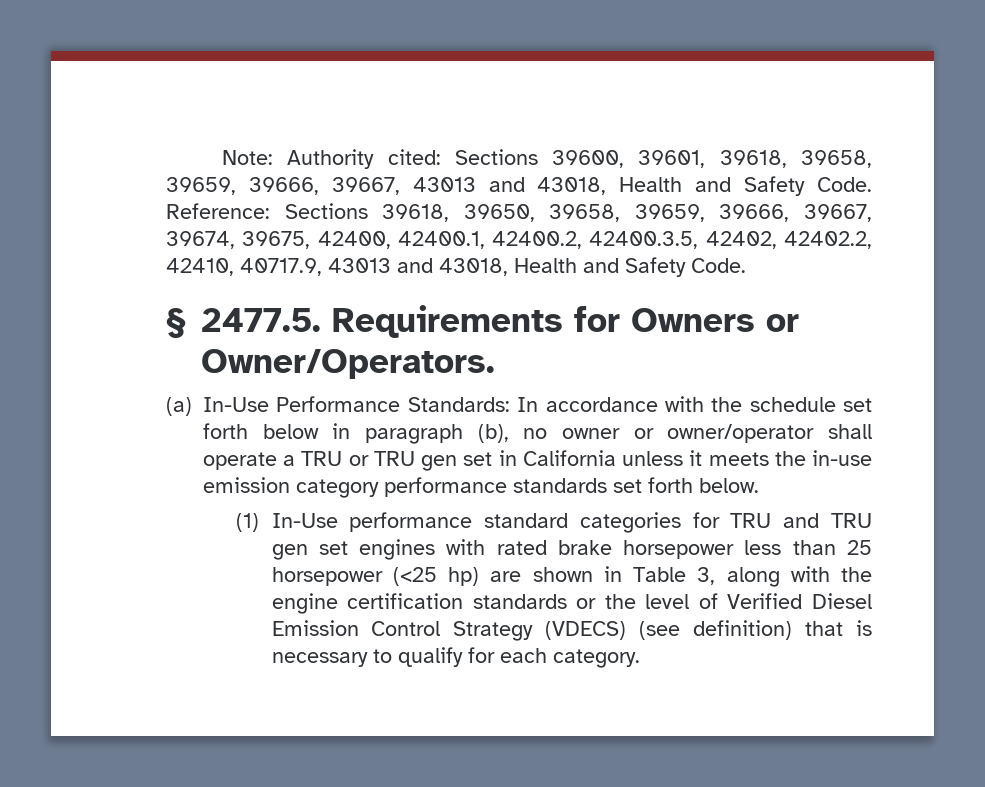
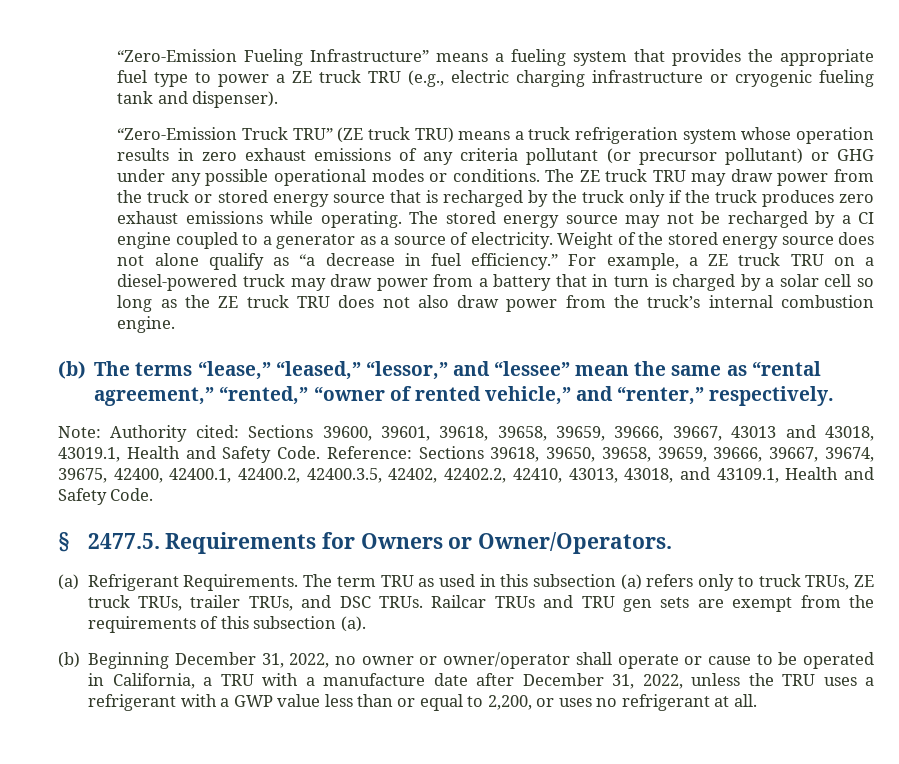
(222, 157) none -> [117,49,875,66] [117,70,874,87] [117,91,279,108] [117,127,874,144] [117,148,875,165] [117,169,875,186] [117,190,875,207] [117,211,874,228] [117,232,874,249] [117,253,874,270] [117,274,874,291] [117,295,874,312] [117,316,176,333] [58,361,821,380] [94,386,835,406] “Zero-Emission Fueling Infrastructure” means a fueling system that provides the appropriate fuel type to power a ZE truck TRU (e.g., electric charging infrastructure or cryogenic fueling tank and dispenser). // “Zero-Emission Truck TRU” (ZE truck TRU) means a truck refrigeration system whose operation results in zero exhaust emissions of any criteria pollutant (or precursor pollutant) or GHG under any possible operational modes or conditions. The ZE truck TRU may draw power from the truck or stored energy source that is recharged by the truck only if the truck produces zero exhaust emissions while operating. The stored energy source may not be recharged by a CI engine coupled to a generator as a source of electricity. Weight of the stored energy source does not alone qualify as “a decrease in fuel efficiency.” For example, a ZE truck TRU on a diesel-powered truck may draw power from a battery that in turn is charged by a solar cell so long as the ZE truck TRU does not also draw power from the truck’s internal combustion engine. // (b) The terms “lease,” “leased,” “lessor,” and “lessee” mean the same as “rental agreement,” “rented,” “owner of rented vehicle,” and “renter,” respectively. //
(607, 186) none -> [58,447,120,462] 43019.1,
[240,258,508,276] 40717.9, 43013 and 43018, -> [568,467,779,483] 43013, 43018, and 43109.1,
[203,396,872,412] [203,423,509,444] In-Use Performance Standards: In accordance with the schedule set forth below in paragraph (b), -> [87,574,875,591] [87,595,875,612] [87,616,366,633] [58,652,330,669] Refrigerant Requirements. The term TRU as used in this subsection (a) refers only to truck TRUs, ZE truck TRUs, trailer TRUs, and DSC TRUs. Railcar TRUs and TRU gen sets are exempt from the requirements of this subsection (a). // (b) Beginning December 31, 2022,
[283,450,873,471] [203,477,759,498] [236,512,872,533] [271,539,872,560] [271,566,873,587] [271,593,873,614] [271,620,872,641] [271,647,640,668] a TRU or TRU gen set in California unless it meets the in-use emission category performance standards set forth below. // (1) In-Use performance standard categories for TRU and TRU gen set engines with rated brake horsepower less than 25 horsepower (<25 hp) are shown in Table 3, along with the engine certification standards or the level of Verified Diesel Emission Control Strategy (VDECS) (see definition) that is necessary to qualify for each category. -> [684,652,874,669] [88,673,874,689] [88,694,757,711] or cause to be operated in California, a TRU with a manufacture date after December 31, 2022, unless the TRU uses a refrigerant with a GWP value less than or equal to 2,200, or uses no refrigerant at all.

